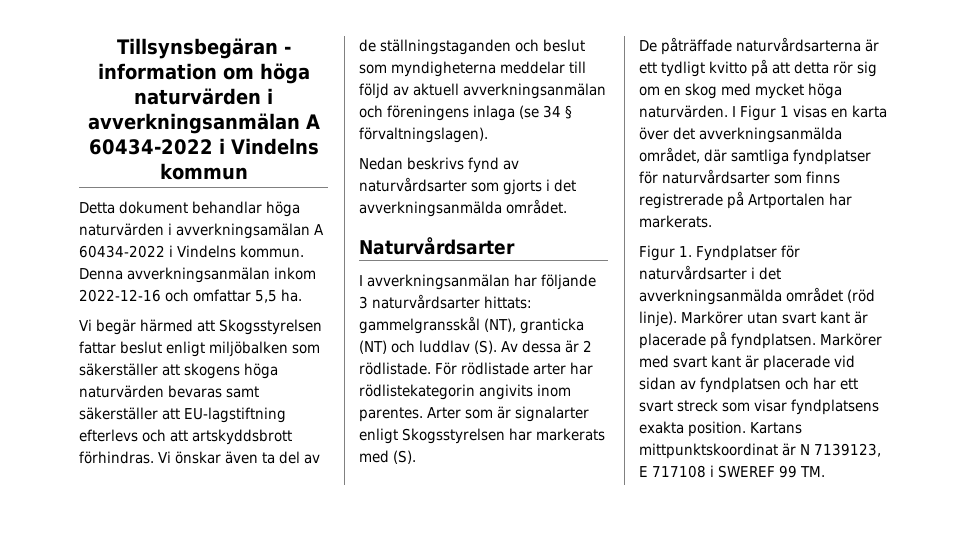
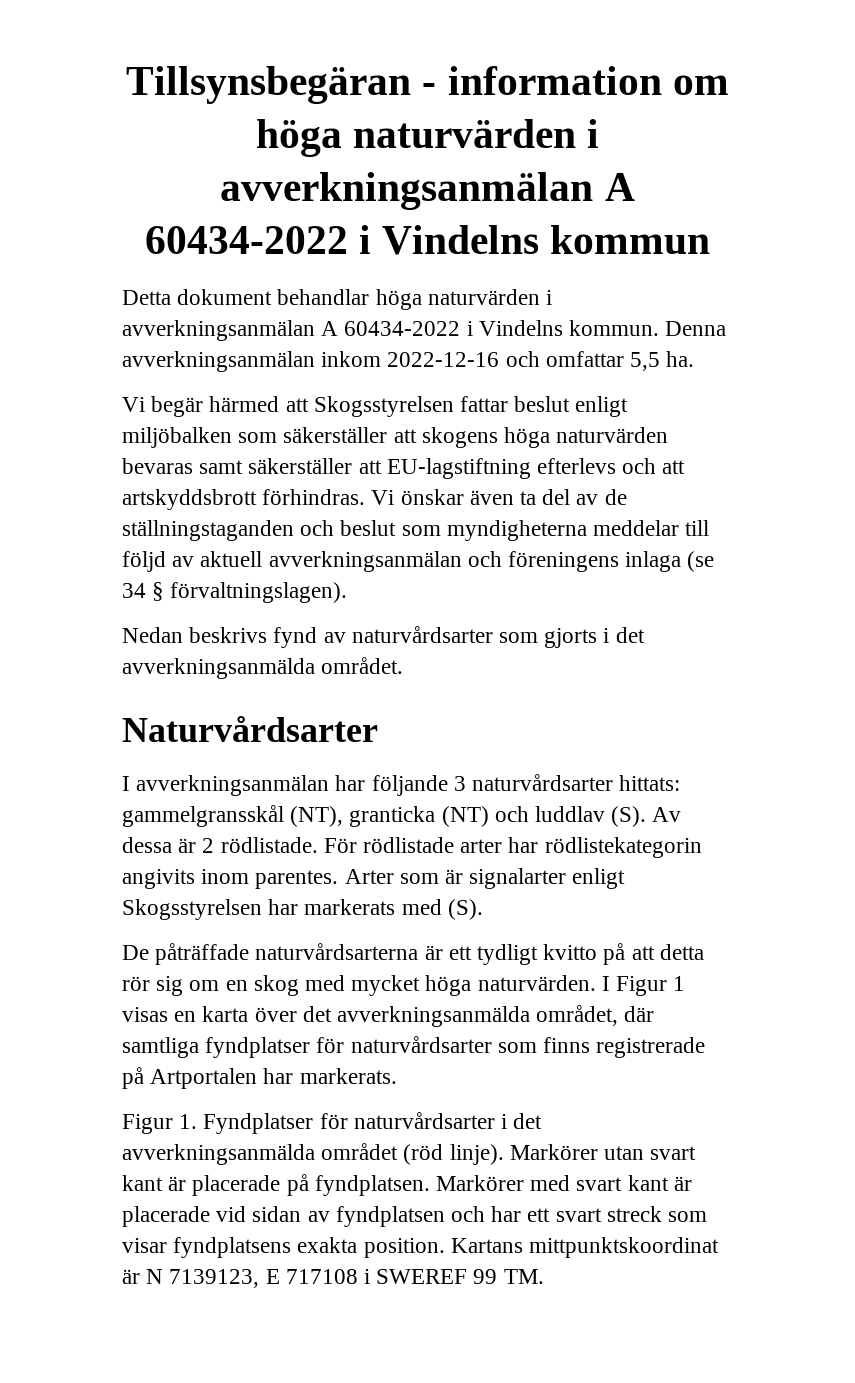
[176,223,310,239] avverkningsamälan -> [122,320,315,341] avverkningsanmälan

